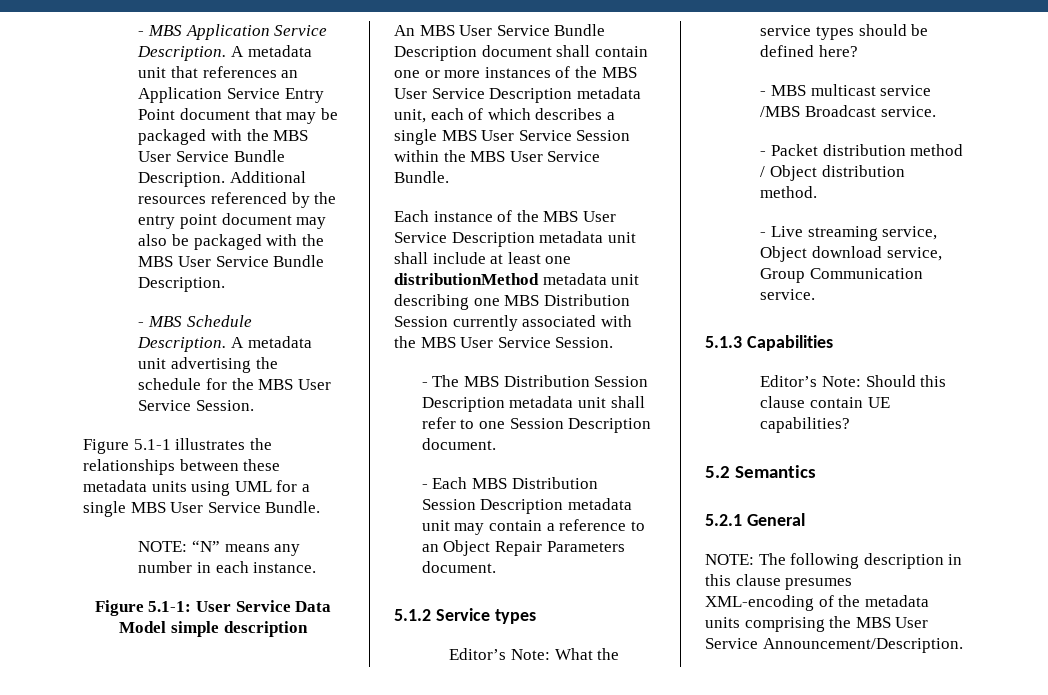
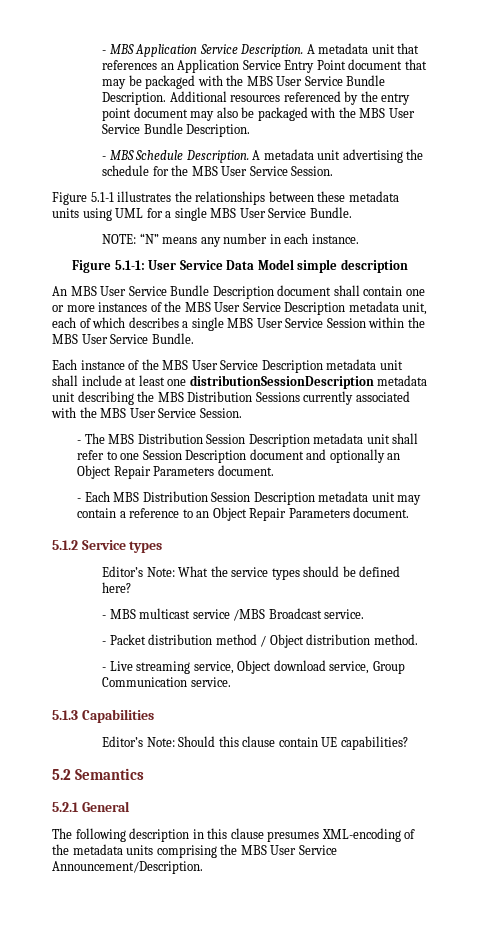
[394,273,539,285] distributionMethod -> [189,375,374,389] distributionSessionDescription
[473,294,630,306] [394,316,448,327] one MBS Distribution Session -> [137,391,300,402] the MBS Distribution Sessions
(652, 425) none -> [249,449,401,463] [77,465,215,479] document and optionally an Object Repair Parameters
[705,554,754,565] NOTE: -> (130, 806) none

